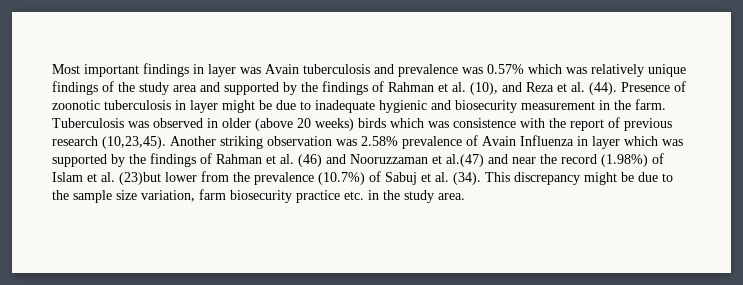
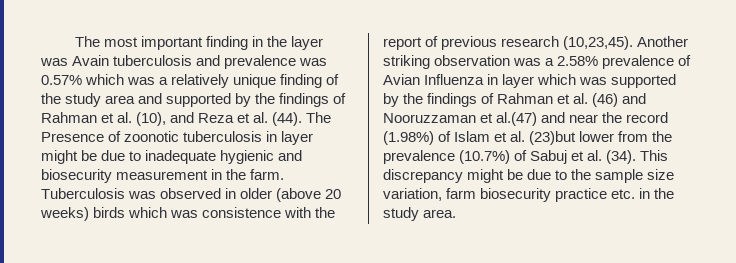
[52,63,204,77] Most important findings in -> [74,36,288,50] The most important finding in the
(587, 70) none -> [159,77,169,85] a
[52,81,98,95] findings -> [280,74,323,88] finding
(617, 88) none -> [306,112,332,123] The
(357, 142) none -> [545,58,555,66] a
[482,136,516,146] Avain -> [383,74,420,85] Avian

